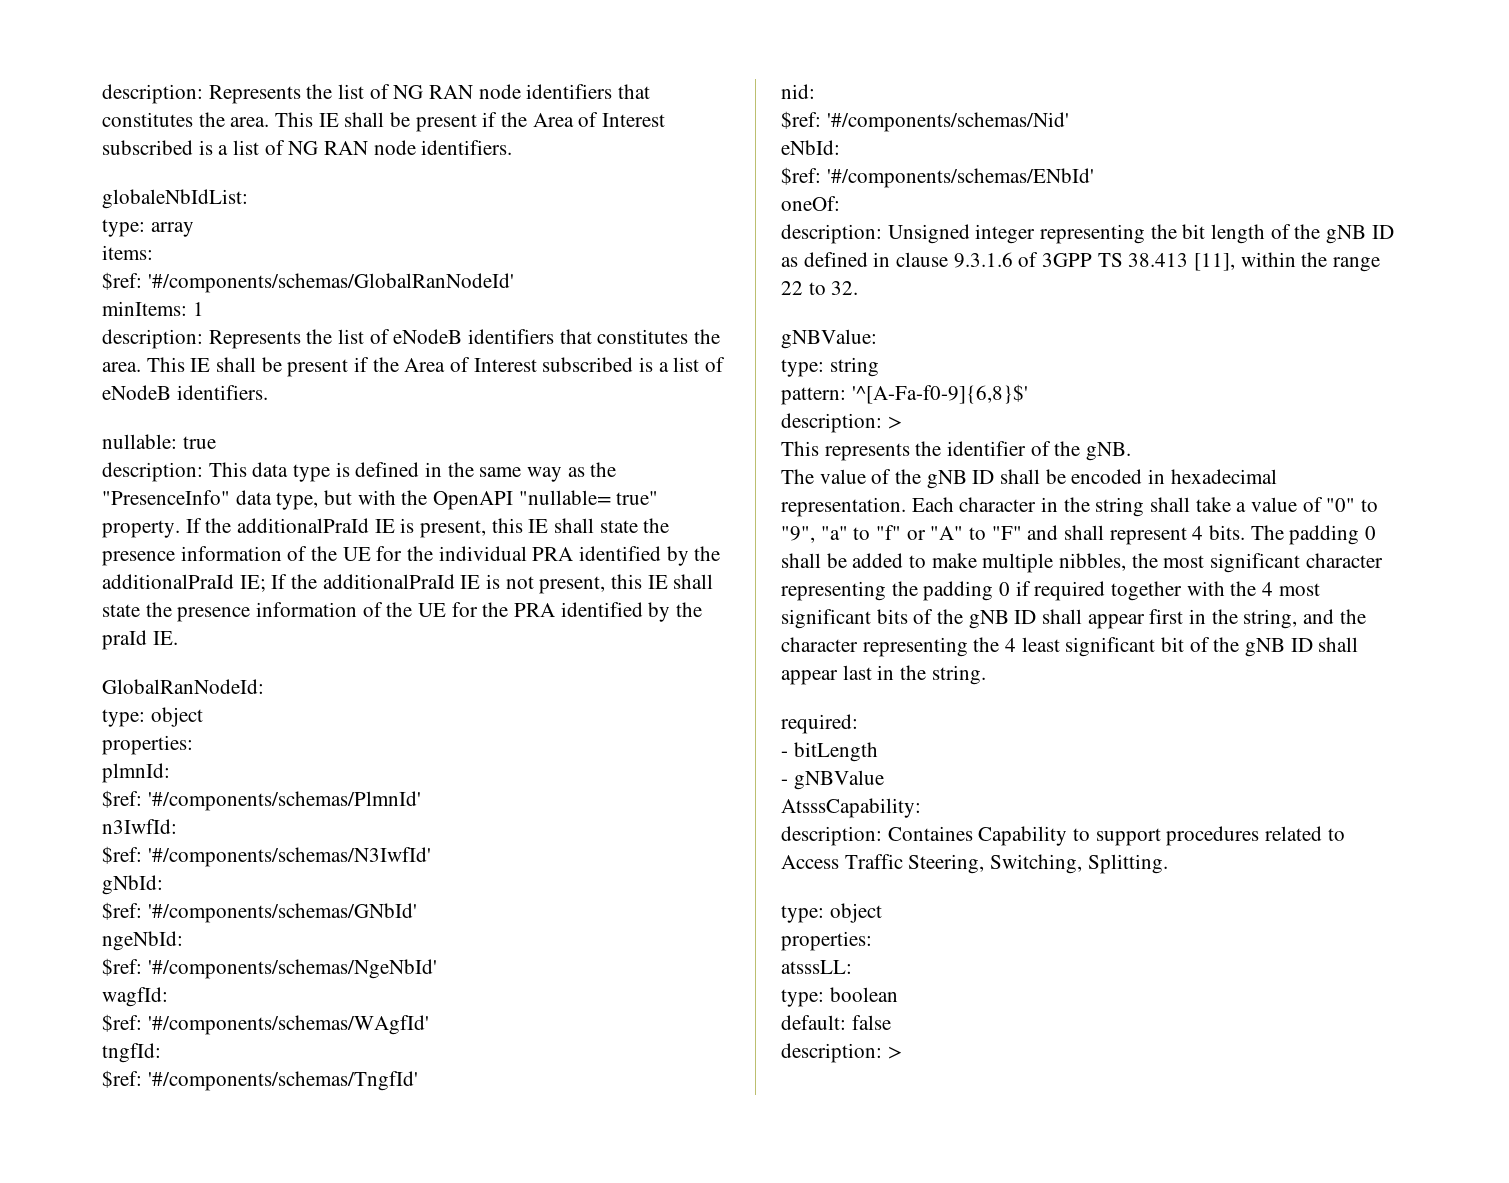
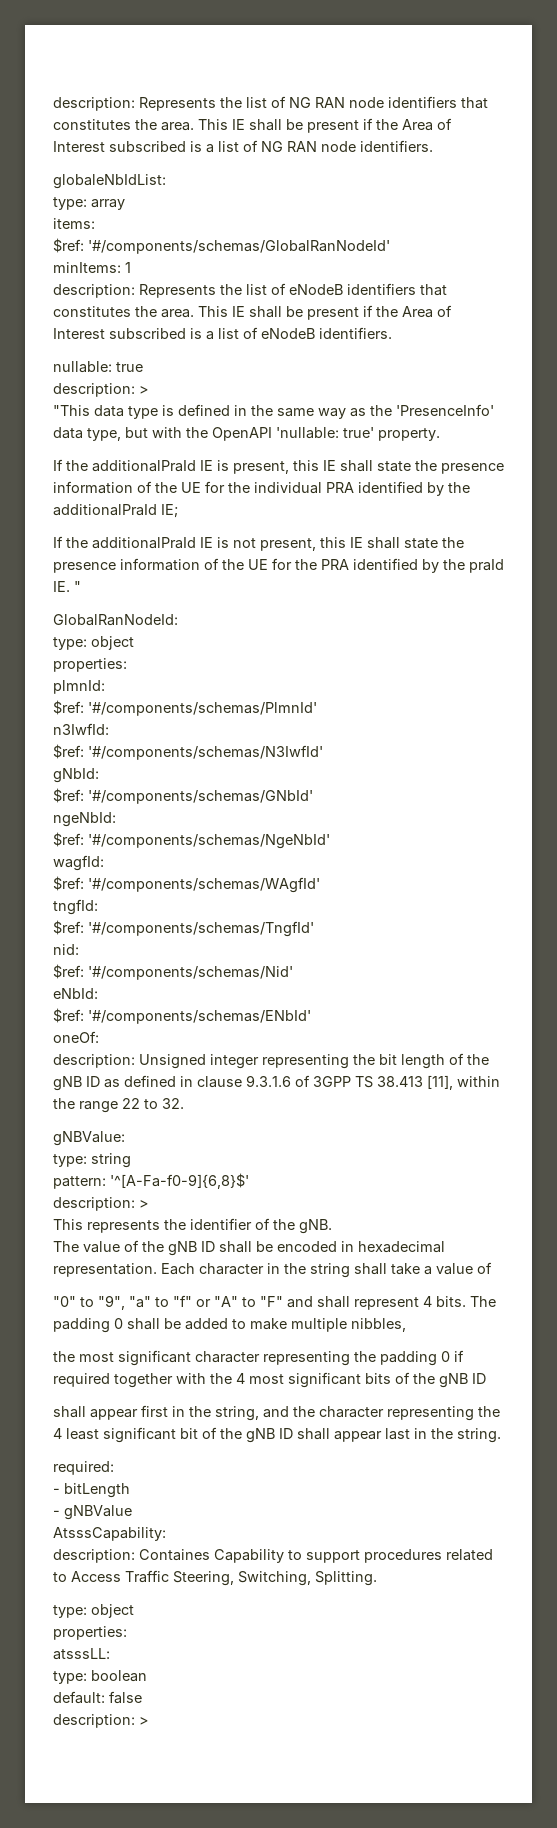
[208,462,247,477] This -> [139,386,149,394] [53,405,90,416] > // "This
[102,490,230,505] "PresenceInfo" -> [396,404,494,416] 'PresenceInfo'
[518,490,659,505] "nullable= true" -> [276,427,374,439] 'nullable: true'
(180, 529) none -> (440, 434) //
(266, 583) none -> (178, 511) //
(178, 638) none -> [74,581,81,592] "
(1323, 504) none -> (492, 1268) //
(1127, 562) none -> (406, 1325) //
(1037, 617) none -> (486, 1378) //

